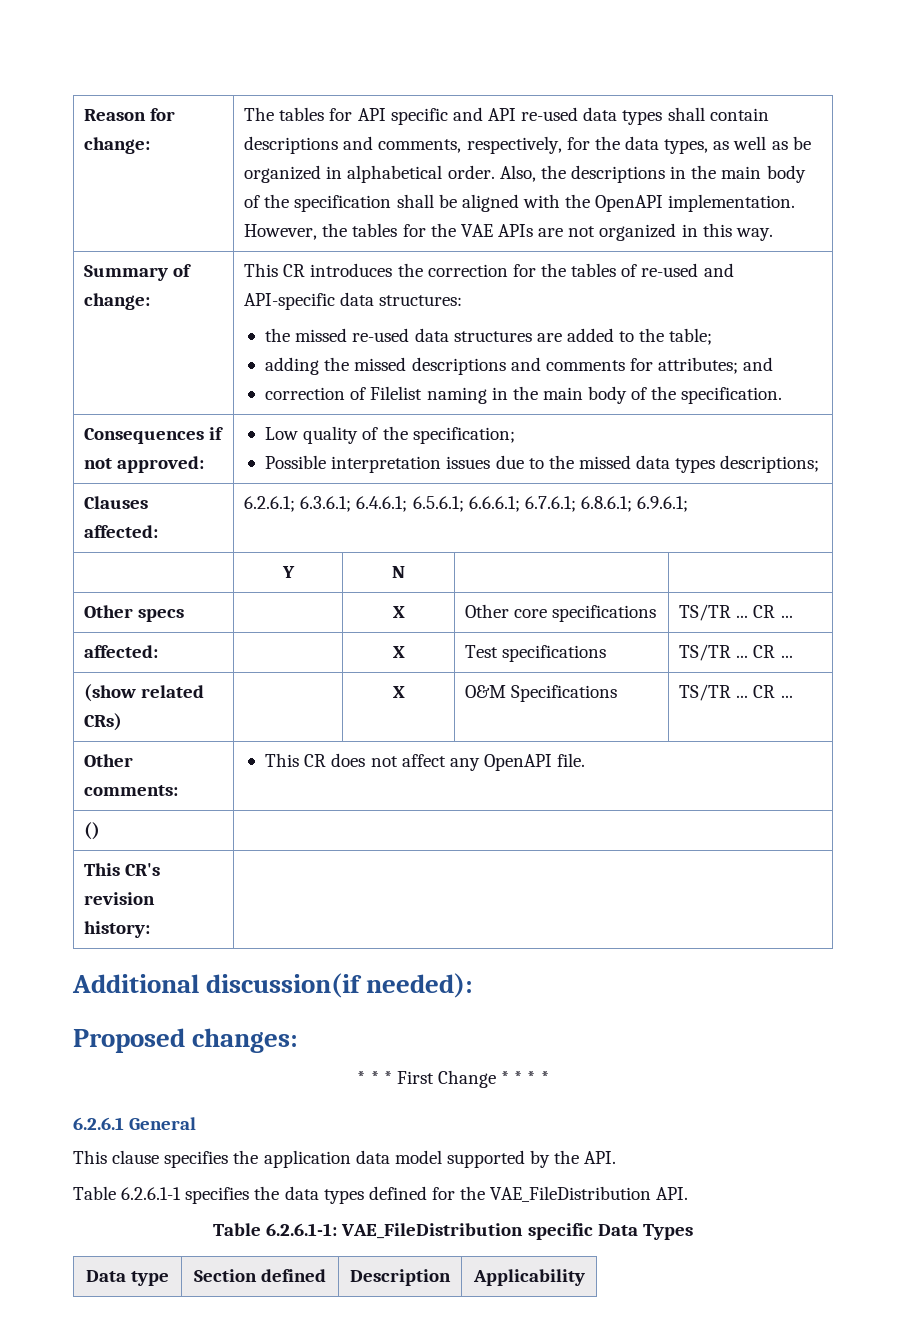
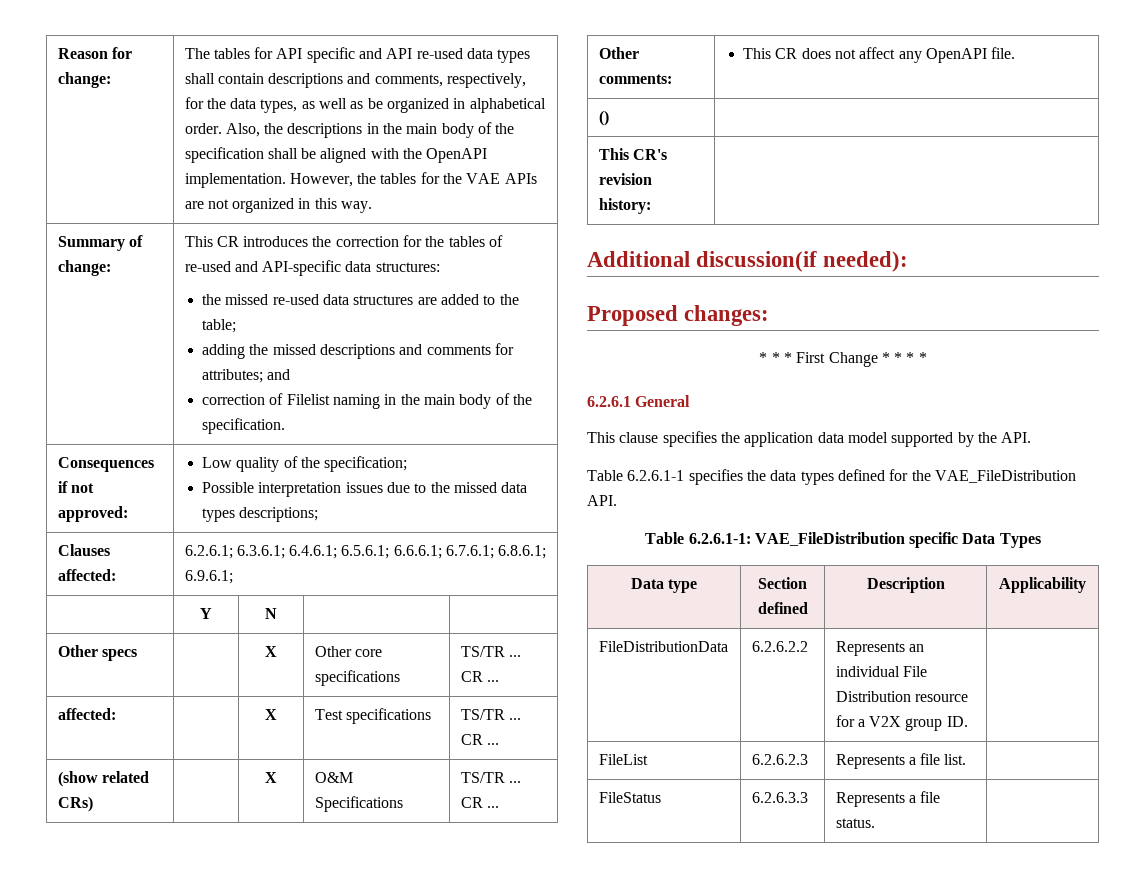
(585, 1277) none -> [598,641,728,652] [751,641,808,652] [835,641,924,656] [835,666,927,677] [835,691,968,702] [835,715,968,731] [598,754,648,765] [751,754,808,765] [835,753,967,769] [598,792,661,803] [751,792,808,803] [835,791,941,807] [835,818,875,828] // FileDistributionData | 6.2.6.2.2 | Represents an individual File Distribution resource for a V2X group ID. | // FileList | 6.2.6.2.3 | Represents a file list. | // FileStatus | 6.2.6.3.3 | Represents a file status. |

